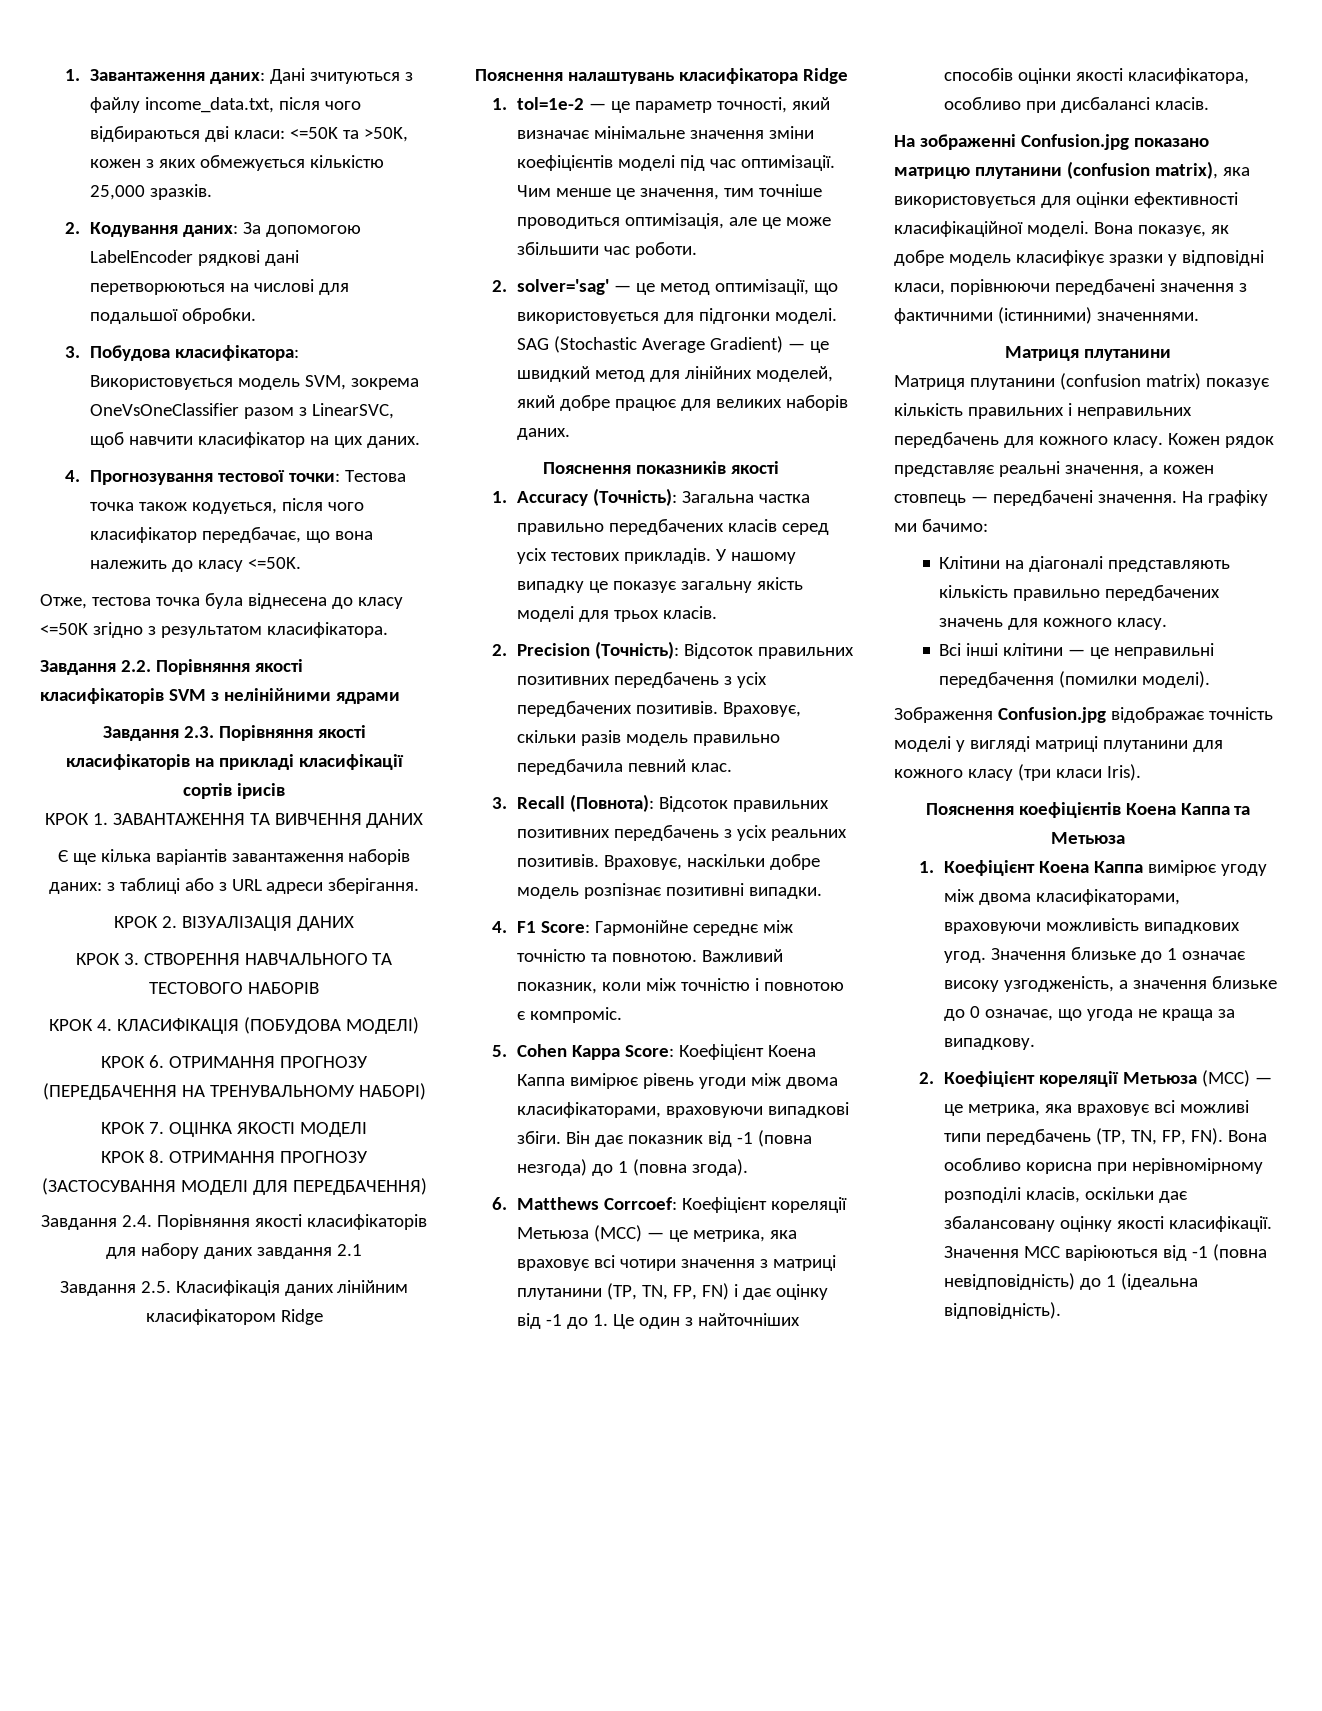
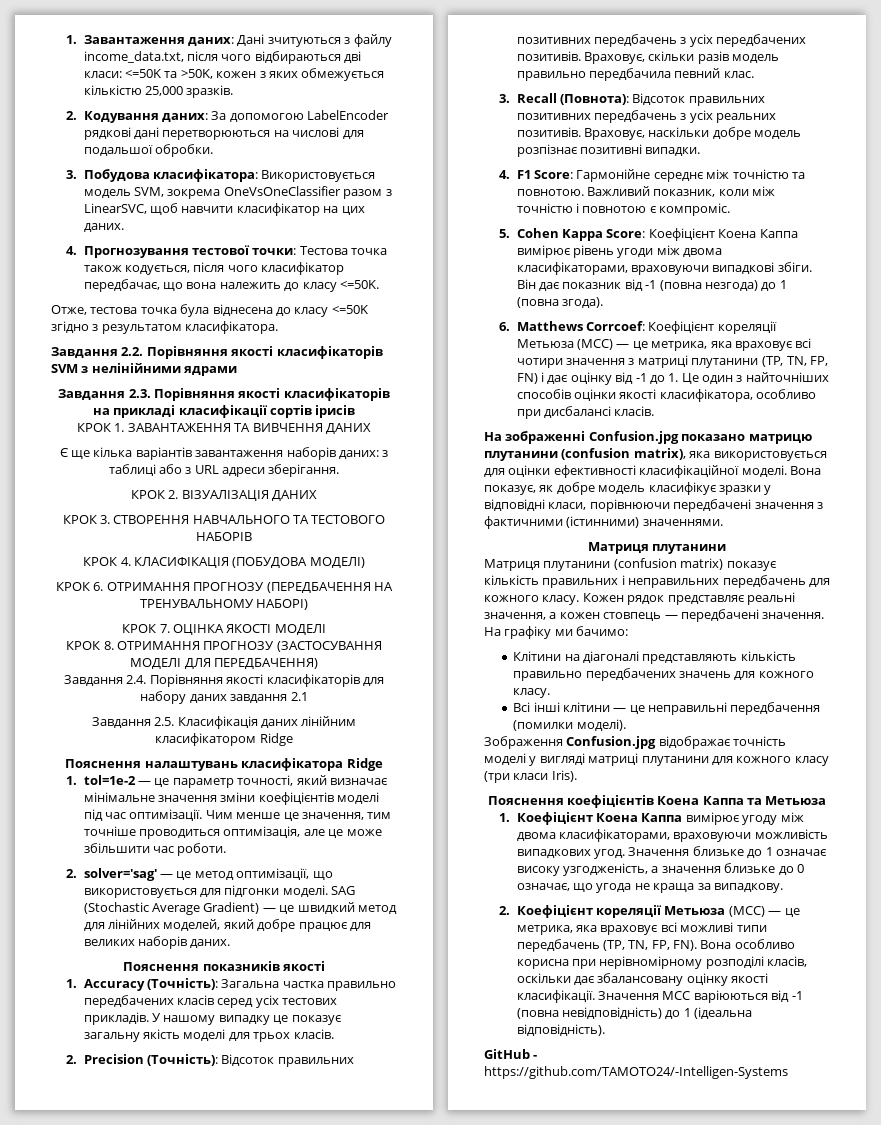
(1062, 1310) none -> [484,1049,538,1059] [484,1066,788,1079] // GitHub - https://github.com/TAMOTO24/-Intelligen-Systems

